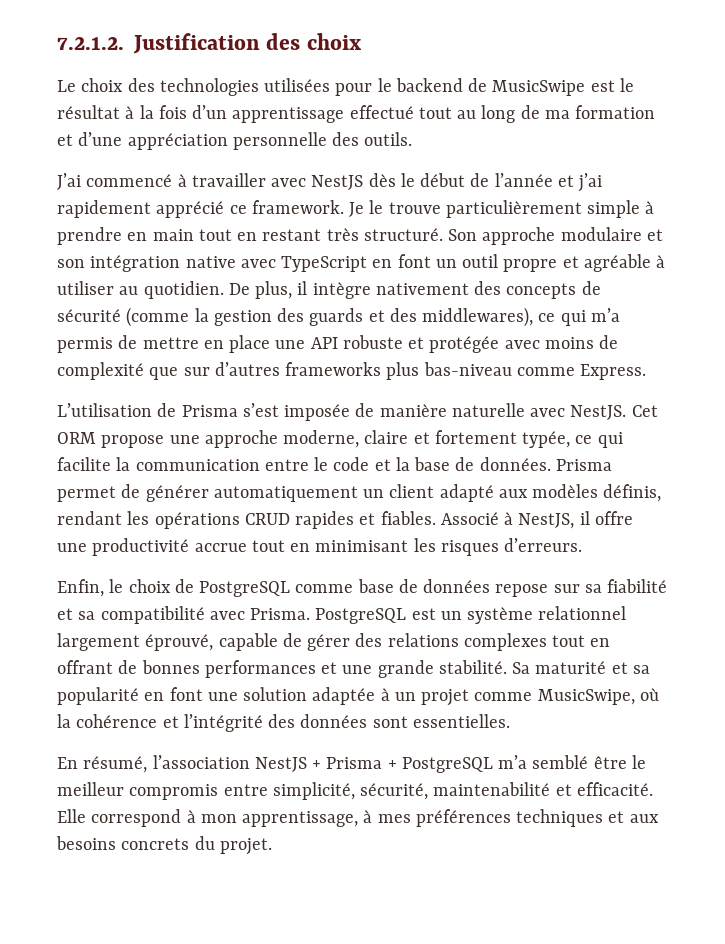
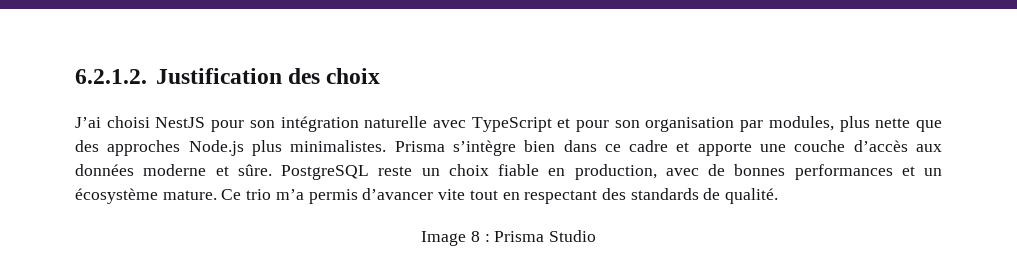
[57,37,124,50] 7.2.1.2. -> [75,69,147,84] 6.2.1.2.
[57,78,634,96] [57,105,656,123] [57,132,413,150] [57,173,603,192] [57,200,655,218] [57,227,663,245] Le choix des technologies utilisées pour le backend de MusicSwipe est le résultat à la fois d’un apprentissage effectué tout au long de ma formation et d’une appréciation personnelle des outils. // J’ai commencé à travailler avec NestJS dès le début de l’année et j’ai rapidement apprécié ce framework. Je le trouve particulièrement simple à prendre en main tout en restant très structuré. Son approche modulaire et -> [75,116,245,132] J’ai choisi NestJS pour
[185,256,236,268] native -> [364,116,428,128] naturelle
[372,254,666,272] [57,281,601,299] [57,307,620,327] [57,335,619,353] [57,362,647,380] [57,403,658,421] [57,430,623,448] [57,457,612,471] [57,484,662,502] [57,511,633,529] [57,538,583,556] [57,579,668,597] [57,606,627,624] [57,633,611,651] [57,660,650,678] [57,687,659,706] [57,714,510,732] [57,755,646,773] [57,782,653,800] [57,809,659,827] [56,836,272,855] en font un outil propre et agréable à utiliser au quotidien. De plus, il intègre nativement des concepts de sécurité (comme la gestion des guards et des middlewares), ce qui m’a permis de mettre en place une API robuste et protégée avec moins de complexité que sur d’autres frameworks plus bas-niveau comme Express. // L’utilisation de Prisma s’est imposée de manière naturelle avec NestJS. Cet ORM propose une approche moderne, claire et fortement typée, ce qui facilite la communication entre le code et la base de données. Prisma permet de générer automatiquement un client adapté aux modèles définis, rendant les opérations CRUD rapides et fiables. Associé à NestJS, il offre une productivité accrue tout en minimisant les risques d’erreurs. // Enfin, le choix de PostgreSQL comme base de données repose sur sa fiabilité et sa compatibilité avec Prisma. PostgreSQL est un système relationnel largement éprouvé, capable de gérer des relations complexes tout en offrant de bonnes performances et une grande stabilité. Sa maturité et sa popularité en font une solution adaptée à un projet comme MusicSwipe, où la cohérence et l’intégrité des données sont essentielles. // En résumé, l’association NestJS + Prisma + PostgreSQL m’a semblé être le meilleur compromis entre simplicité, sécurité, maintenabilité et efficacité. Elle correspond à mon apprentissage, à mes préférences techniques et aux besoins concrets du projet. -> [557,116,943,132] [75,140,942,156] [75,164,942,180] [75,188,779,204] [421,230,596,246] et pour son organisation par modules, plus nette que des approches Node.js plus minimalistes. Prisma s’intègre bien dans ce cadre et apporte une couche d’accès aux données moderne et sûre. PostgreSQL reste un choix fiable en production, avec de bonnes performances et un écosystème mature. Ce trio m’a permis d’avancer vite tout en respectant des standards de qualité. // Image 8 : Prisma Studio

